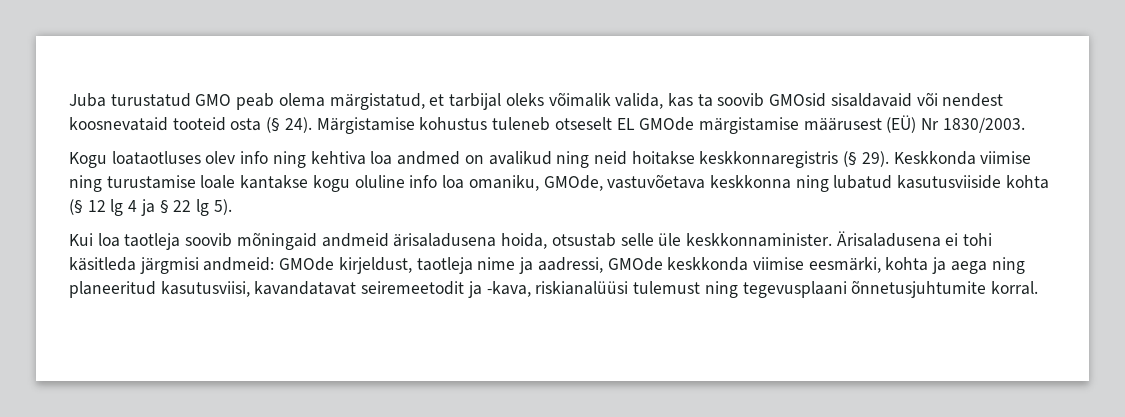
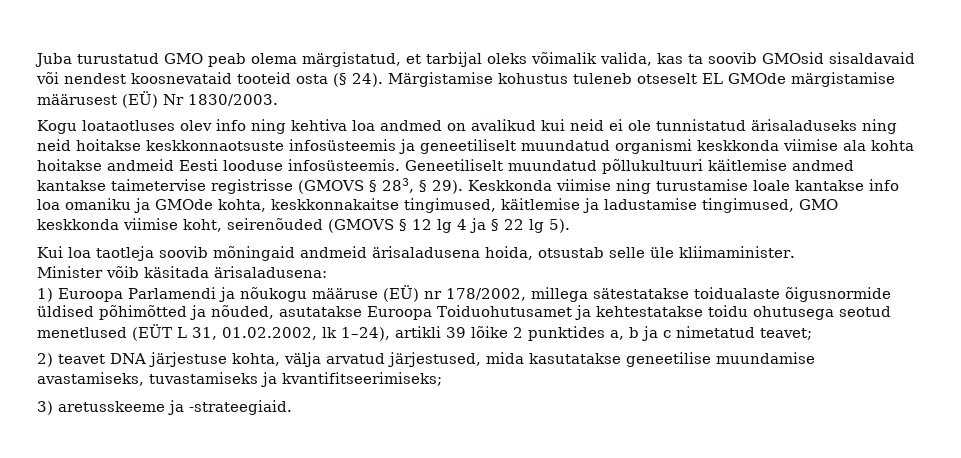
[556,151,858,168] ning neid hoitakse keskkonnaregistris (§ -> [541,119,897,134] [37,139,914,154] [37,159,854,174] [37,178,427,194] kui neid ei ole tunnistatud ärisaladuseks ning neid hoitakse keskkonnaotsuste infosüsteemis ja geneetiliselt muundatud organismi keskkonda viimise ala kohta hoitakse andmeid Eesti looduse infosüsteemis. Geneetiliselt muundatud põllukultuuri käitlemise andmed kantakse taimetervise registrisse (GMOVS § 283, §
[312,174,1049,192] [69,199,83,215] kogu oluline info loa omaniku, GMOde, vastuvõetava keskkonna ning lubatud kasutusviiside kohta (§ -> [869,179,899,191] [37,198,838,213] [37,218,407,233] info loa omaniku ja GMOde kohta, keskkonnakaitse tingimused, käitlemise ja ladustamise tingimused, GMO keskkonda viimise koht, seirenõuded (GMOVS §
[685,231,993,247] [69,257,1025,274] [69,280,1038,298] keskkonnaminister. Ärisaladusena ei tohi käsitleda järgmisi andmeid: GMOde kirjeldust, taotleja nime ja aadressi, GMOde keskkonda viimise eesmärki, kohta ja aega ning planeeritud kasutusviisi, kavandatavat seiremeetodit ja -kava, riskianalüüsi tulemust ning tegevusplaani õnnetusjuhtumite korral. -> [679,246,795,258] [37,266,327,278] [37,285,891,302] [37,305,891,320] [37,324,812,341] [37,352,815,367] [37,372,442,387] [37,400,292,415] kliimaminister. // Minister võib käsitada ärisaladusena: // 1) Euroopa Parlamendi ja nõukogu määruse (EÜ) nr 178/2002, millega sätestatakse toidualaste õigusnormide üldised põhimõtted ja nõuded, asutatakse Euroopa Toiduohutusamet ja kehtestatakse toidu ohutusega seotud menetlused (EÜT L 31, 01.02.2002, lk 1–24), artikli 39 lõike 2 punktides a, b ja c nimetatud teavet; // 2) teavet DNA järjestuse kohta, välja arvatud järjestused, mida kasutatakse geneetilise muundamise avastamiseks, tuvastamiseks ja kvantifitseerimiseks; // 3) aretusskeeme ja -strateegiaid.

